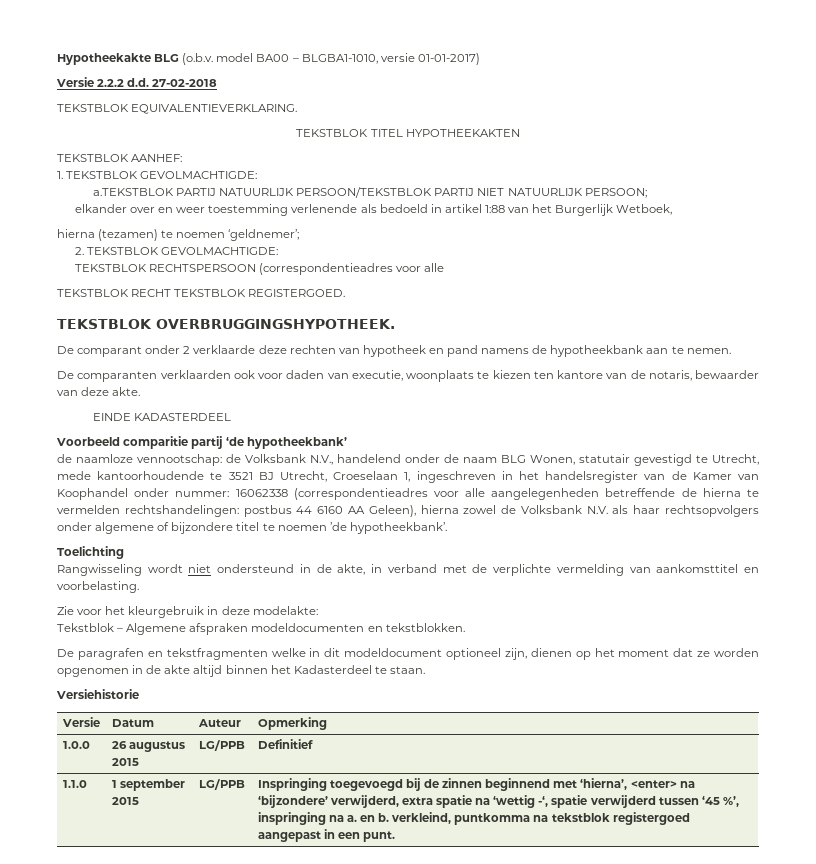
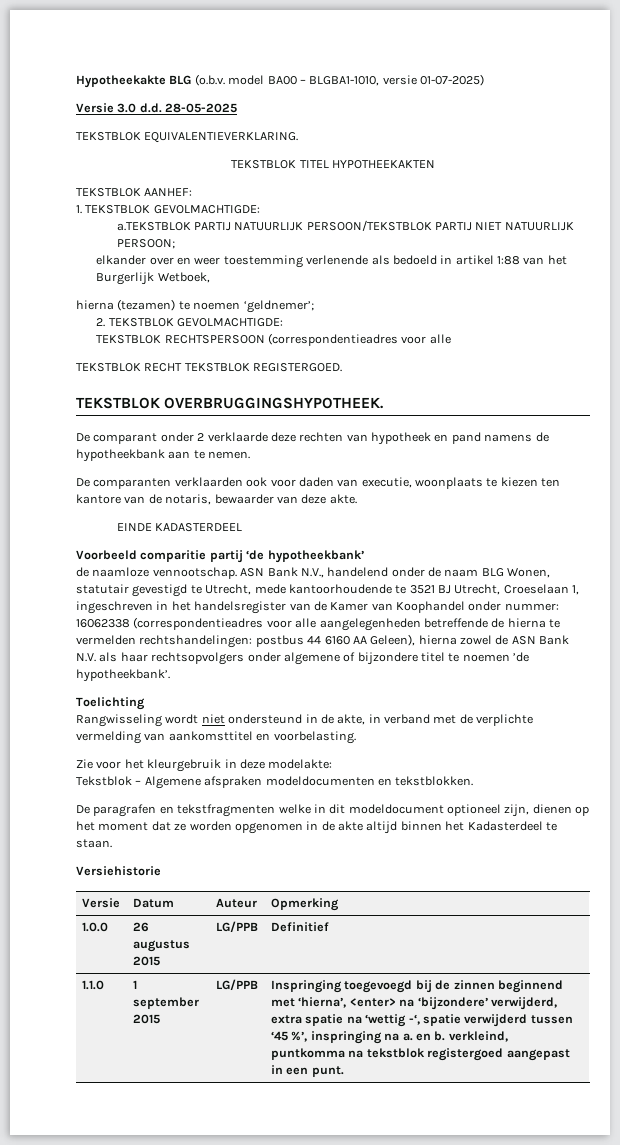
[417,53,480,65] [56,77,218,87] 01-01-2017) // Versie 2.2.2 d.d. 27-02-2018 -> [420,74,484,86] [76,103,238,113] 01-07-2025) // Versie 3.0 d.d. 28-05-2025
[137,454,306,466] vennootschap: de Volksbank -> [152,567,298,579] vennootschap. ASN Bank
[520,505,582,514] Volksbank -> [511,635,570,645] ASN Bank

